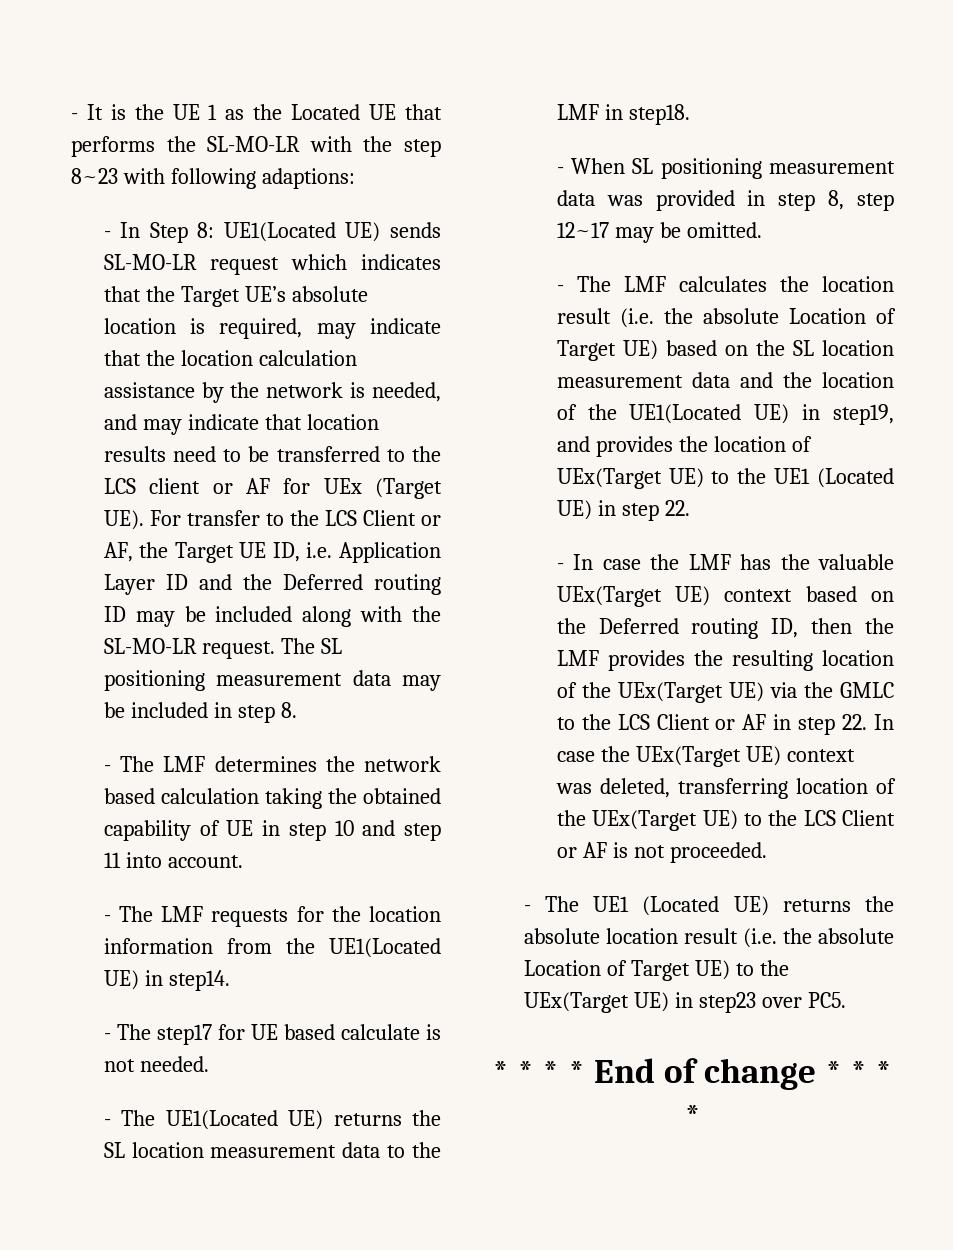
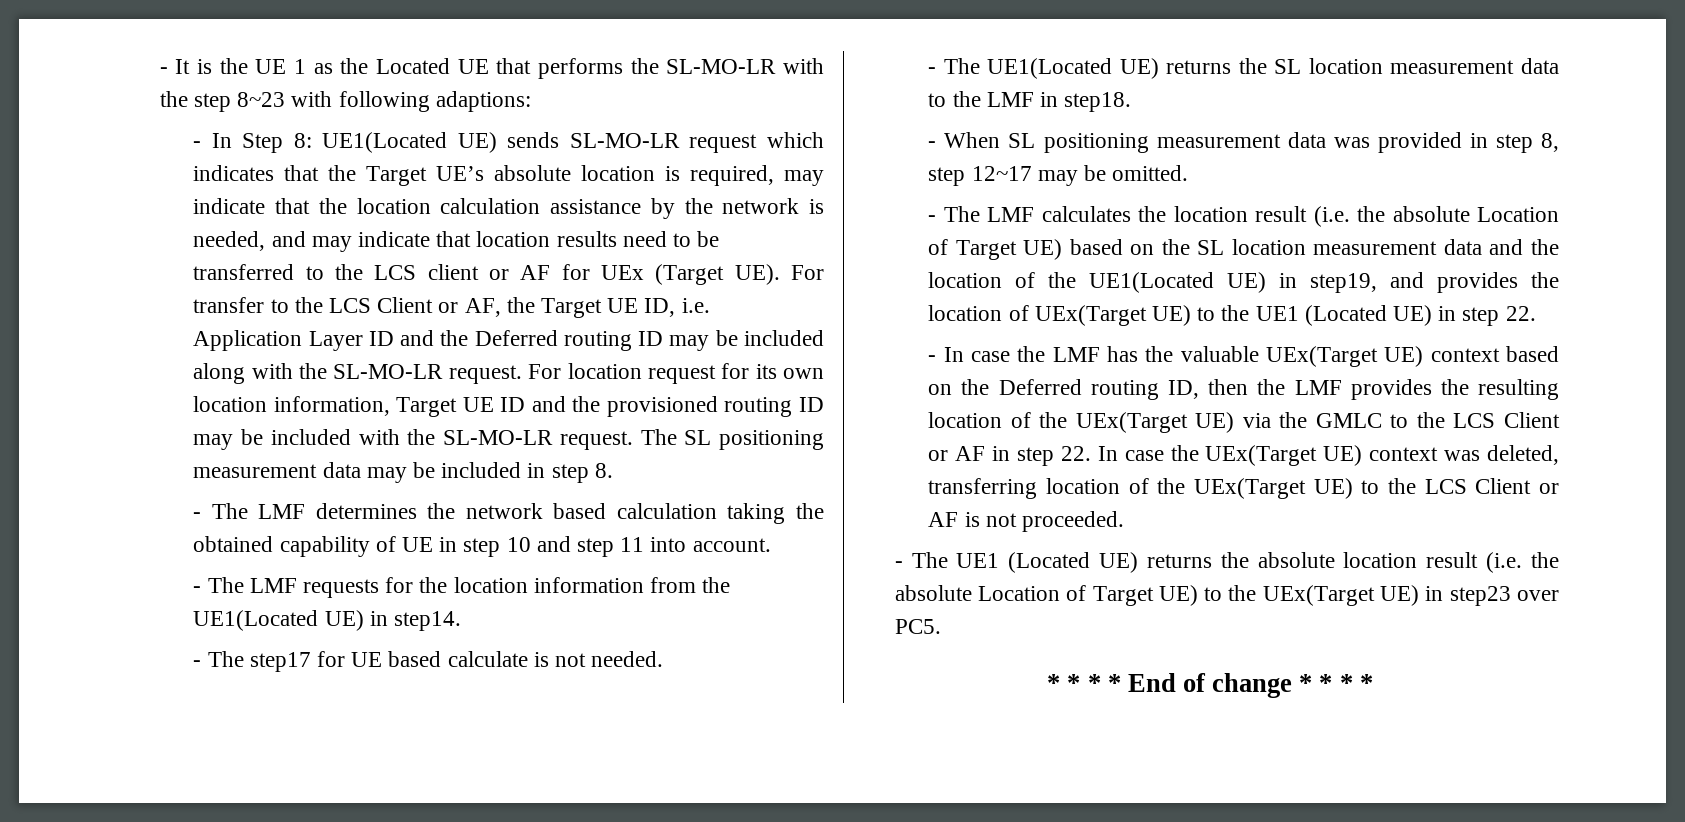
(275, 650) none -> [528,363,824,384] [193,396,824,417] [193,429,633,450] For location request for its own location information, Target UE ID and the provisioned routing ID may be included with the SL-MO-LR request.

